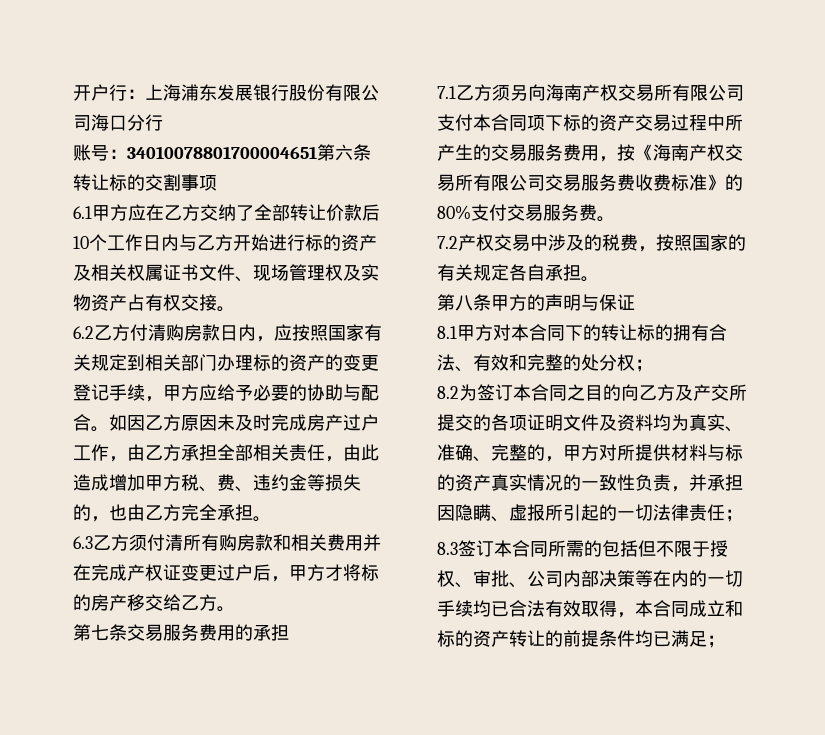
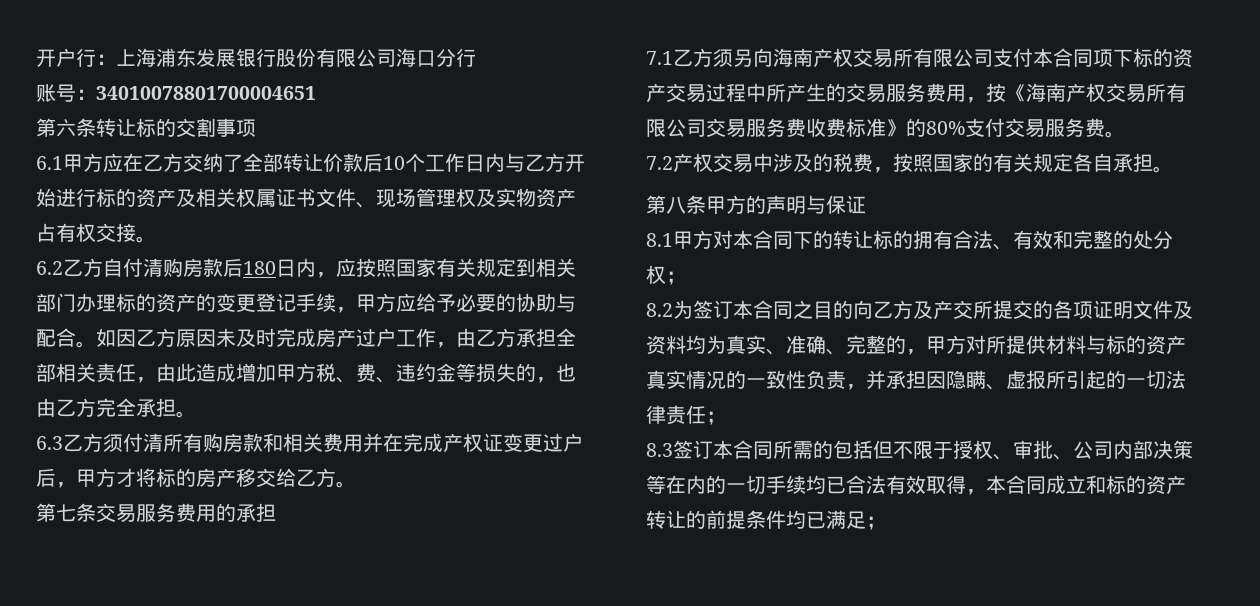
(317, 152) none -> (316, 93) //
(130, 332) none -> [103,258,123,277] 自
(220, 332) none -> [223,258,276,277] 后180

